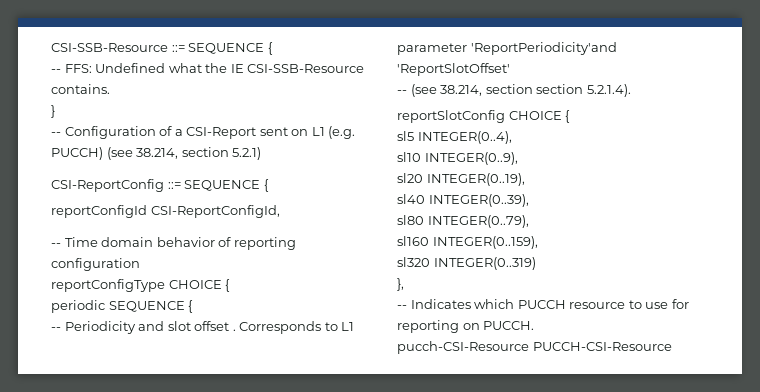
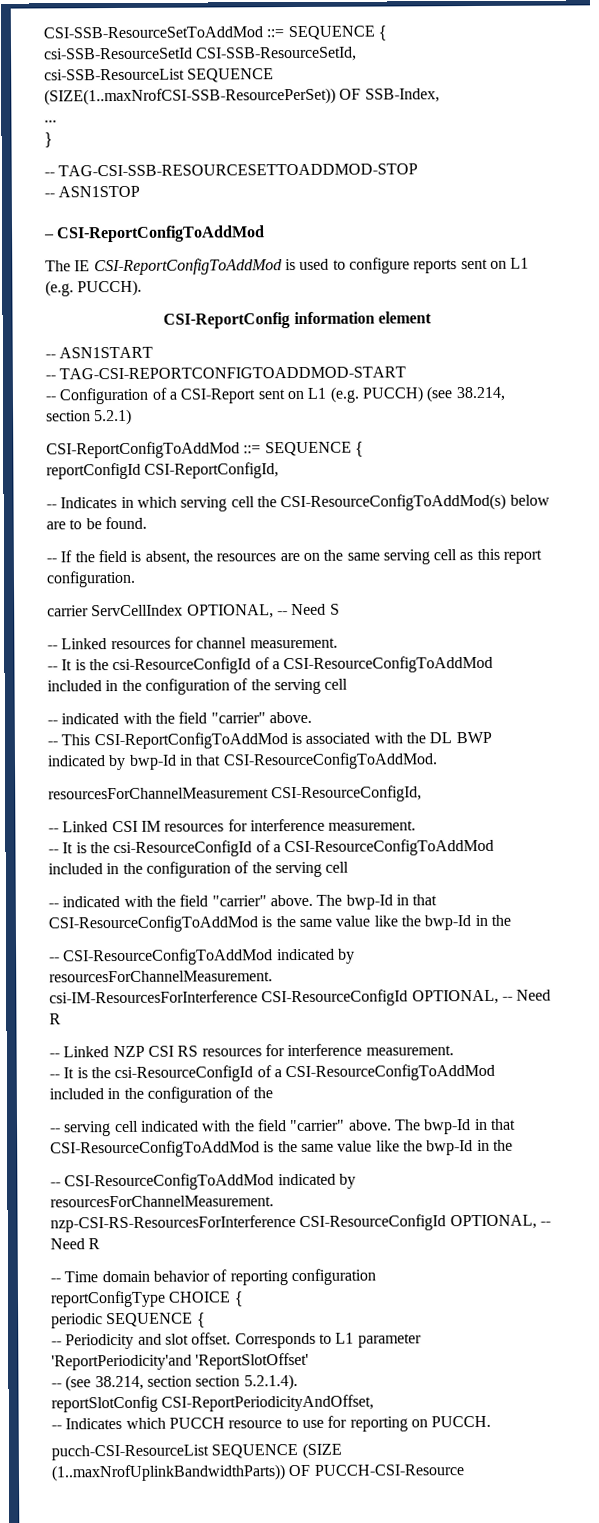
[51,42,273,55] [51,63,365,73] [51,84,110,94] [51,105,55,118] CSI-SSB-Resource ::= SEQUENCE { // -- FFS: Undefined what the IE CSI-SSB-Resource contains. // } -> [43,25,387,41] [44,46,358,62] [44,68,275,83] [44,87,440,106] [44,120,57,123] [44,132,53,148] [44,163,419,177] [44,185,141,198] [44,225,266,243] [45,257,530,276] [45,279,143,297] [163,311,432,329] [45,346,154,359] [45,366,407,380] CSI-SSB-ResourceSetToAddMod ::= SEQUENCE { // csi-SSB-ResourceSetId CSI-SSB-ResourceSetId, // csi-SSB-ResourceList SEQUENCE (SIZE(1..maxNrofCSI-SSB-ResourcePerSet)) OF SSB-Index, // ... // } // -- TAG-CSI-SSB-RESOURCESETTOADDMOD-STOP // -- ASN1STOP // – CSI-ReportConfigToAddMod // The IE CSI-ReportConfigToAddMod is used to configure reports sent on L1 (e.g. PUCCH). // CSI-ReportConfig information element // -- ASN1START // -- TAG-CSI-REPORTCONFIGTOADDMOD-START
[51,179,164,192] CSI-ReportConfig -> [46,441,240,459] CSI-ReportConfigToAddMod
(280, 211) none -> [46,493,550,512] [46,516,147,530] [46,548,543,565] [46,570,136,588] [47,603,340,619] [47,636,338,650] [47,655,494,675] [47,678,349,695] [47,711,312,725] [47,731,492,750] [47,752,438,771] [48,785,423,803] [48,818,417,833] [48,838,495,858] [48,861,350,878] [48,894,438,910] [48,914,511,933] [49,948,355,966] [49,970,273,983] [49,989,552,1007] [49,1013,61,1025] [49,1043,454,1058] [49,1063,496,1083] [49,1086,273,1103] [50,1118,516,1137] [50,1139,513,1158] [50,1173,356,1191] [50,1195,274,1208] [50,1214,551,1233] [50,1238,101,1250] // -- Indicates in which serving cell the CSI-ResourceConfigToAddMod(s) below are to be found. // -- If the field is absent, the resources are on the same serving cell as this report configuration. // carrier ServCellIndex OPTIONAL, -- Need S // -- Linked resources for channel measurement. // -- It is the csi-ResourceConfigId of a CSI-ResourceConfigToAddMod included in the configuration of the serving cell // -- indicated with the field "carrier" above. // -- This CSI-ReportConfigToAddMod is associated with the DL BWP indicated by bwp-Id in that CSI-ResourceConfigToAddMod. // resourcesForChannelMeasurement CSI-ResourceConfigId, // -- Linked CSI IM resources for interference measurement. // -- It is the csi-ResourceConfigId of a CSI-ResourceConfigToAddMod included in the configuration of the serving cell // -- indicated with the field "carrier" above. The bwp-Id in that CSI-ResourceConfigToAddMod is the same value like the bwp-Id in the // -- CSI-ResourceConfigToAddMod indicated by resourcesForChannelMeasurement. // csi-IM-ResourcesForInterference CSI-ResourceConfigId OPTIONAL, -- Need R // -- Linked NZP CSI RS resources for interference measurement. // -- It is the csi-ResourceConfigId of a CSI-ResourceConfigToAddMod included in the configuration of the // -- serving cell indicated with the field "carrier" above. The bwp-Id in that CSI-ResourceConfigToAddMod is the same value like the bwp-Id in the // -- CSI-ResourceConfigToAddMod indicated by resourcesForChannelMeasurement. // nzp-CSI-RS-ResourcesForInterference CSI-ResourceConfigId OPTIONAL, -- Need R
[194,321,236,331] offset . -> [191,1332,232,1345] offset.
[508,110,571,123] [397,131,512,144] [397,152,518,165] [397,173,525,186] [397,194,529,207] [397,215,529,228] [397,236,538,249] [397,257,536,270] [397,278,404,291] CHOICE { // sl5 INTEGER(0..4), // sl10 INTEGER(0..9), // sl20 INTEGER(0..19), // sl40 INTEGER(0..39), // sl80 INTEGER(0..79), // sl160 INTEGER(0..159), // sl320 INTEGER(0..319) // }, -> [161,1394,375,1412] CSI-ReportPeriodicityAndOffset,
[397,341,529,354] pucch-CSI-Resource -> [51,1442,342,1461] [51,1464,311,1482] pucch-CSI-ResourceList SEQUENCE (SIZE (1..maxNrofUplinkBandwidthParts)) OF

